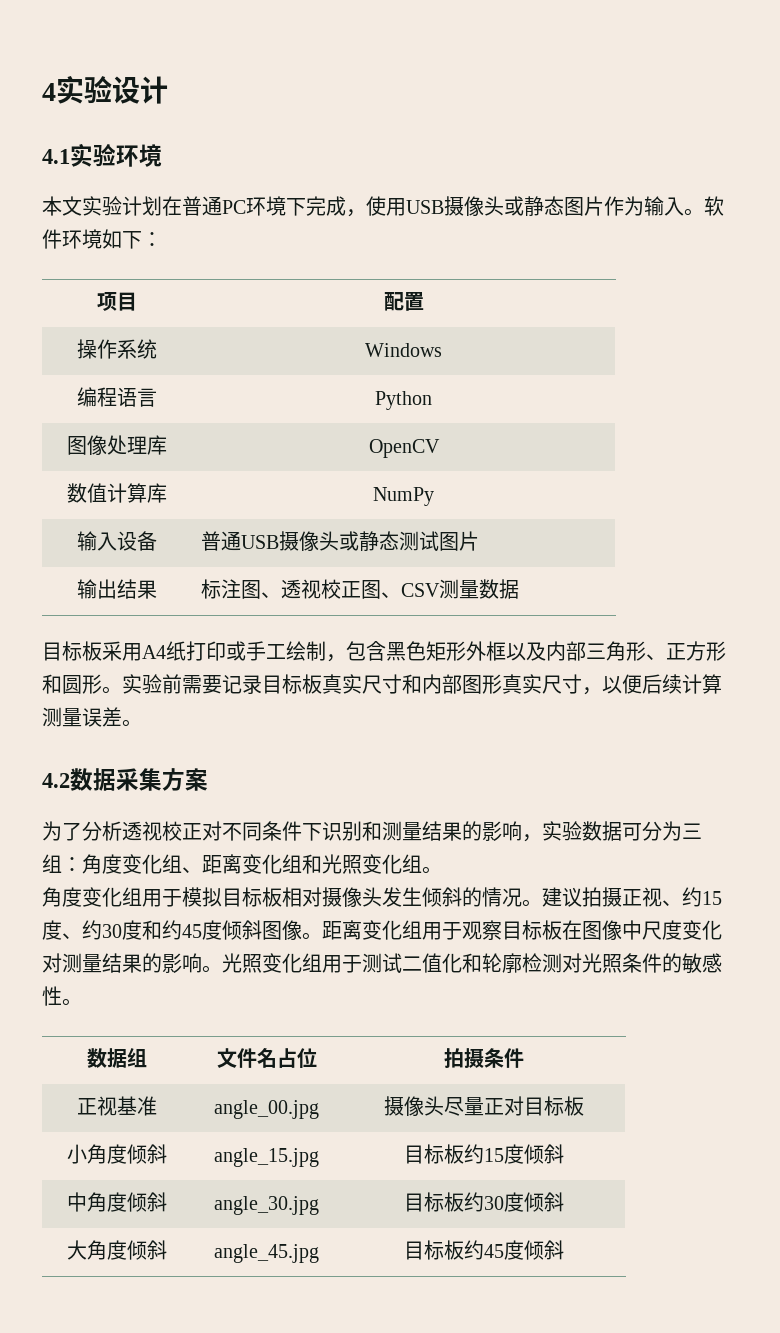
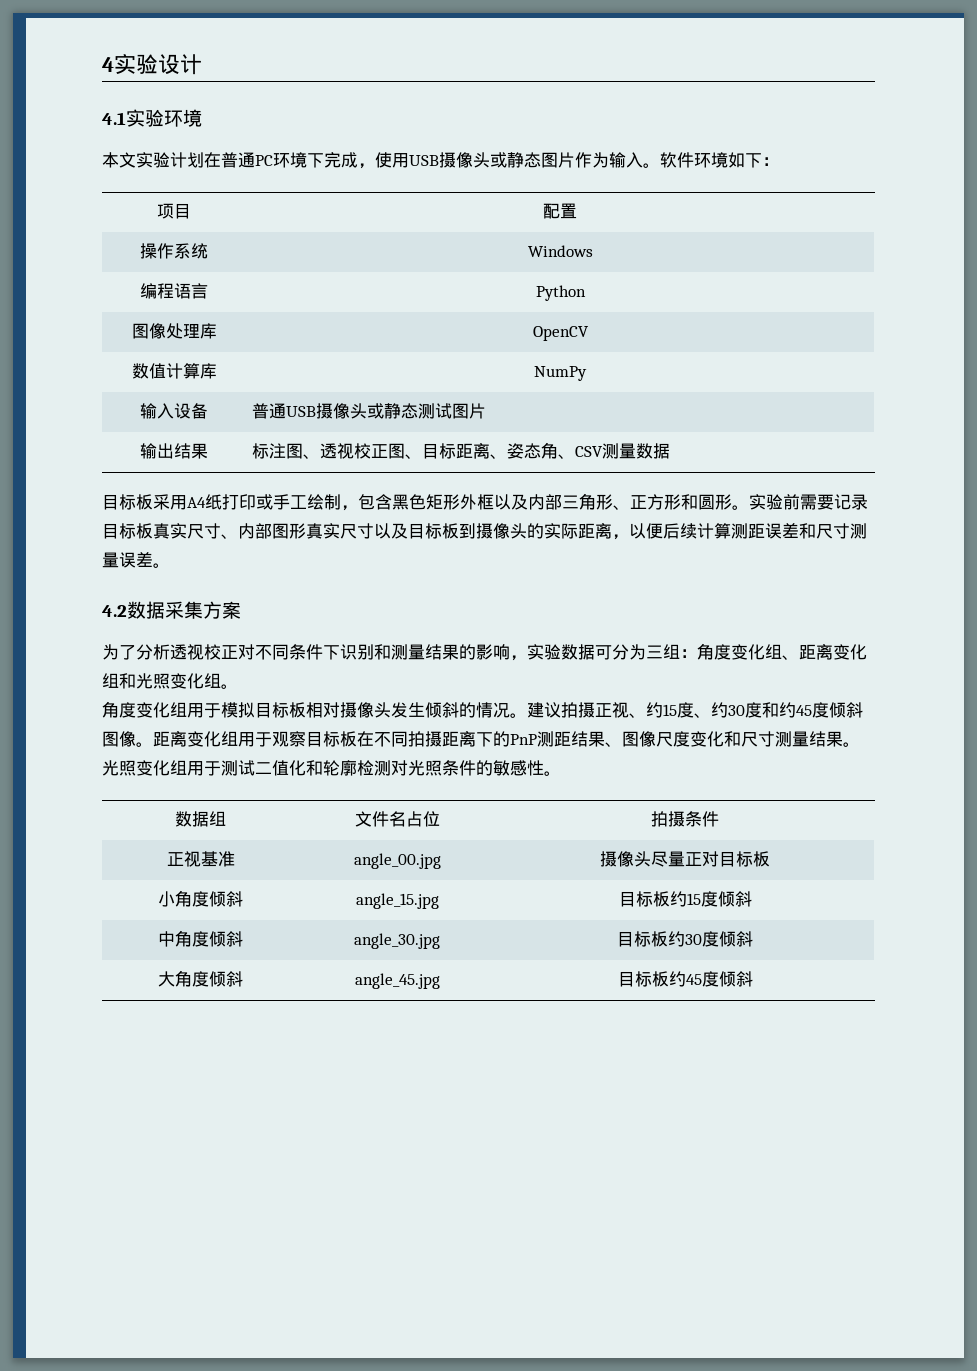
(402, 595) none -> [422,442,576,459] 目标距离、姿态角、
[402,674,422,694] 和 -> [221,534,238,539] 、
(582, 684) none -> [374,523,612,539] 以及目标板到摄像头的实际距离
(62, 717) none -> [748,523,867,539] 距误差和尺寸测
[582,920,642,940] 图像中 -> [374,731,656,747] 不同拍摄距离下的PnP测距结果、图像
[42,953,202,973] 对测量结果的影响 -> [724,731,843,747] 和尺寸测量结果

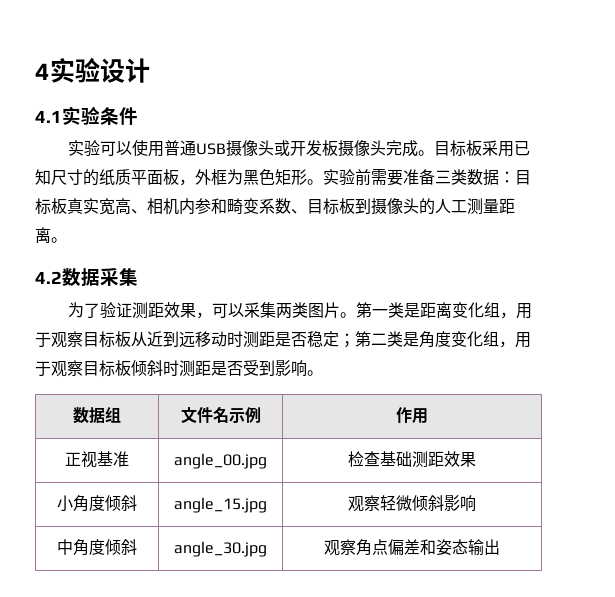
[164,109,202,127] [102,152,779,169] [157,203,191,219] [543,203,577,219] [140,243,208,259] [527,245,593,257] [140,283,208,299] [535,285,586,301] [131,323,217,339] [532,326,589,341] [131,363,217,379] [534,366,587,381] [140,403,208,419] [252,403,487,419] [140,443,208,459] [252,442,671,459] [102,493,868,511] [102,523,867,540] [102,552,153,568] 环境 // 本文实验计划在普通PC环境下完成，使用USB摄像头或静态图片作为输入。软件环境如下： // 项目 | 配置 // 操作系统 | Windows // 编程语言 | Python // 图像处理库 | OpenCV // 数值计算库 | NumPy // 输入设备 | 普通USB摄像头或静态测试图片 // 输出结果 | 标注图、透视校正图、目标距离、姿态角、CSV测量数据 // 目标板采用A4纸打印或手工绘制，包含黑色矩形外框以及内部三角形、正方形和圆形。实验前需要记录目标板真实尺寸、内部图形真实尺寸以及目标板到摄像头的实际距离，以便后续计算测距误差和尺寸测量误差 -> [100,107,138,125] [67,140,530,157] [35,169,531,186] [35,198,515,215] [35,227,51,243] 条件 // 实验可以使用普通USB摄像头或开发板摄像头完成。目标板采用已知尺寸的纸质平面板，外框为黑色矩形。实验前需要准备三类数据：目标板真实宽高、相机内参和畸变系数、目标板到摄像头的人工测量距离
[203,601,241,619] 方案 -> (138, 277) none
[136,643,867,661] [102,673,238,689] [102,701,863,718] [102,731,860,747] [102,760,544,776] 分析透视校正对不同条件下识别和测量结果的影响，实验数据可分为三组：角度变化组、距离变化组和光照变化组。 // 角度变化组用于模拟目标板相对摄像头发生倾斜的情况。建议拍摄正视、约15度、约30度和约45度倾斜图像。距离变化组用于观察目标板在不同拍摄距离下的PnP测距结果、图像尺度变化和尺寸测量结果。光照变化组用于测试二值化和轮廓检测对光照条件的敏感性 -> [99,302,532,319] [35,331,531,348] [35,360,307,377] 验证测距效果，可以采集两类图片。第一类是距离变化组，用于观察目标板从近到远移动时测距是否稳定；第二类是角度变化组，用于观察目标板倾斜时测距是否受到影响
[405,811,440,827] [651,811,719,827] 占位 | 拍摄条件 -> [228,407,261,423] [396,407,429,424] 示例 | 作用
[600,851,770,867] 摄像头尽量正对目标板 -> [348,451,477,468] 检查基础测距效果
[618,891,752,907] 目标板约15度倾斜 -> [348,495,477,512] 观察轻微倾斜影响
[617,931,753,947] [158,970,243,987] [354,973,440,989] [617,971,753,987] 目标板约30度倾斜 // 大角度倾斜 | angle_45.jpg | 目标板约45度倾斜 -> [324,539,501,556] 观察角点偏差和姿态输出

